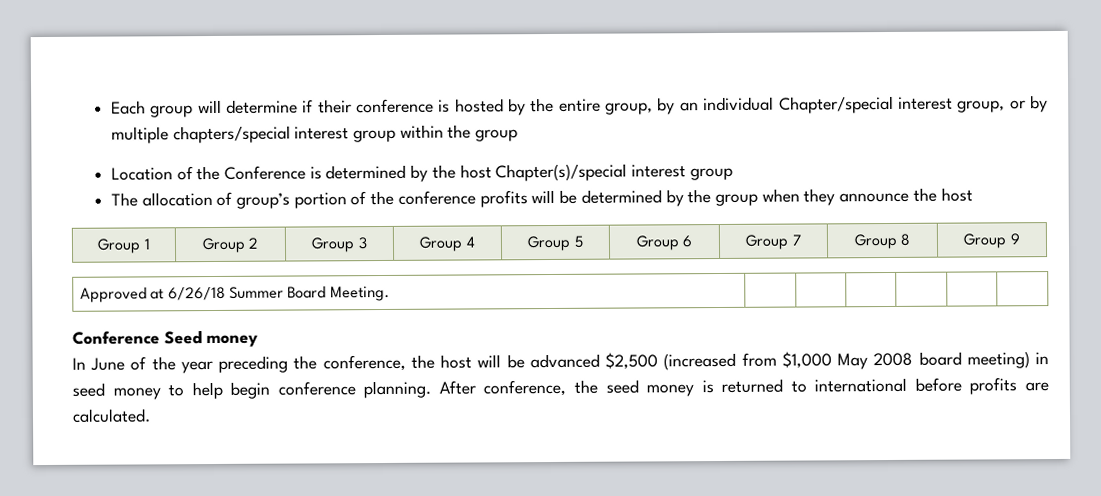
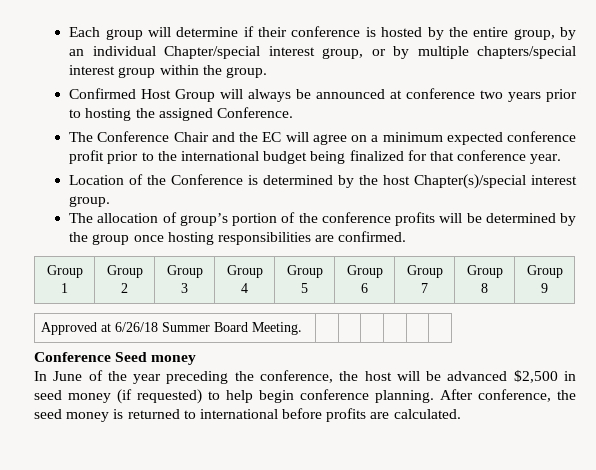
[475,129,519,142] group -> [225,67,267,78] [69,88,578,102] [69,107,293,121] [69,131,576,145] [69,150,562,164] group. // Confirmed Host Group will always be announced at conference two years prior to hosting the assigned Conference. // The Conference Chair and the EC will agree on a minimum expected conference profit prior to the international budget being finalized for that conference year.
[689,167,733,181] group -> [69,196,111,207] group.
[761,187,973,206] when they announce the host -> [133,231,407,245] once hosting responsibilities are confirmed.
[663,351,1030,371] (increased from $1,000 May 2008 board meeting) -> (558, 376) none
(161, 393) none -> [117,389,202,404] (if requested)

